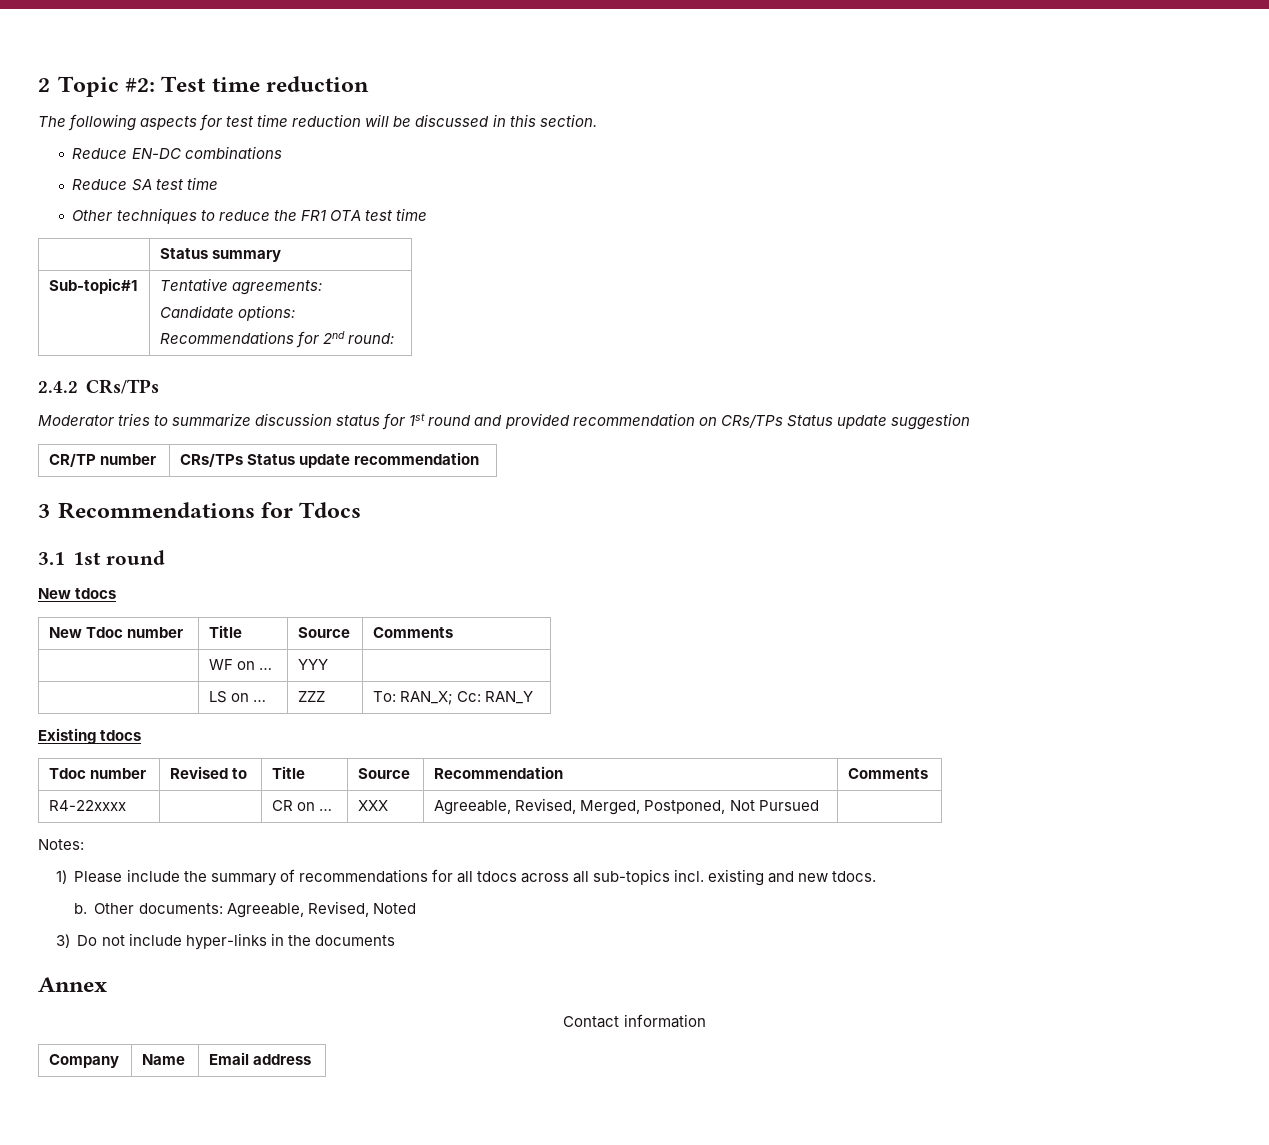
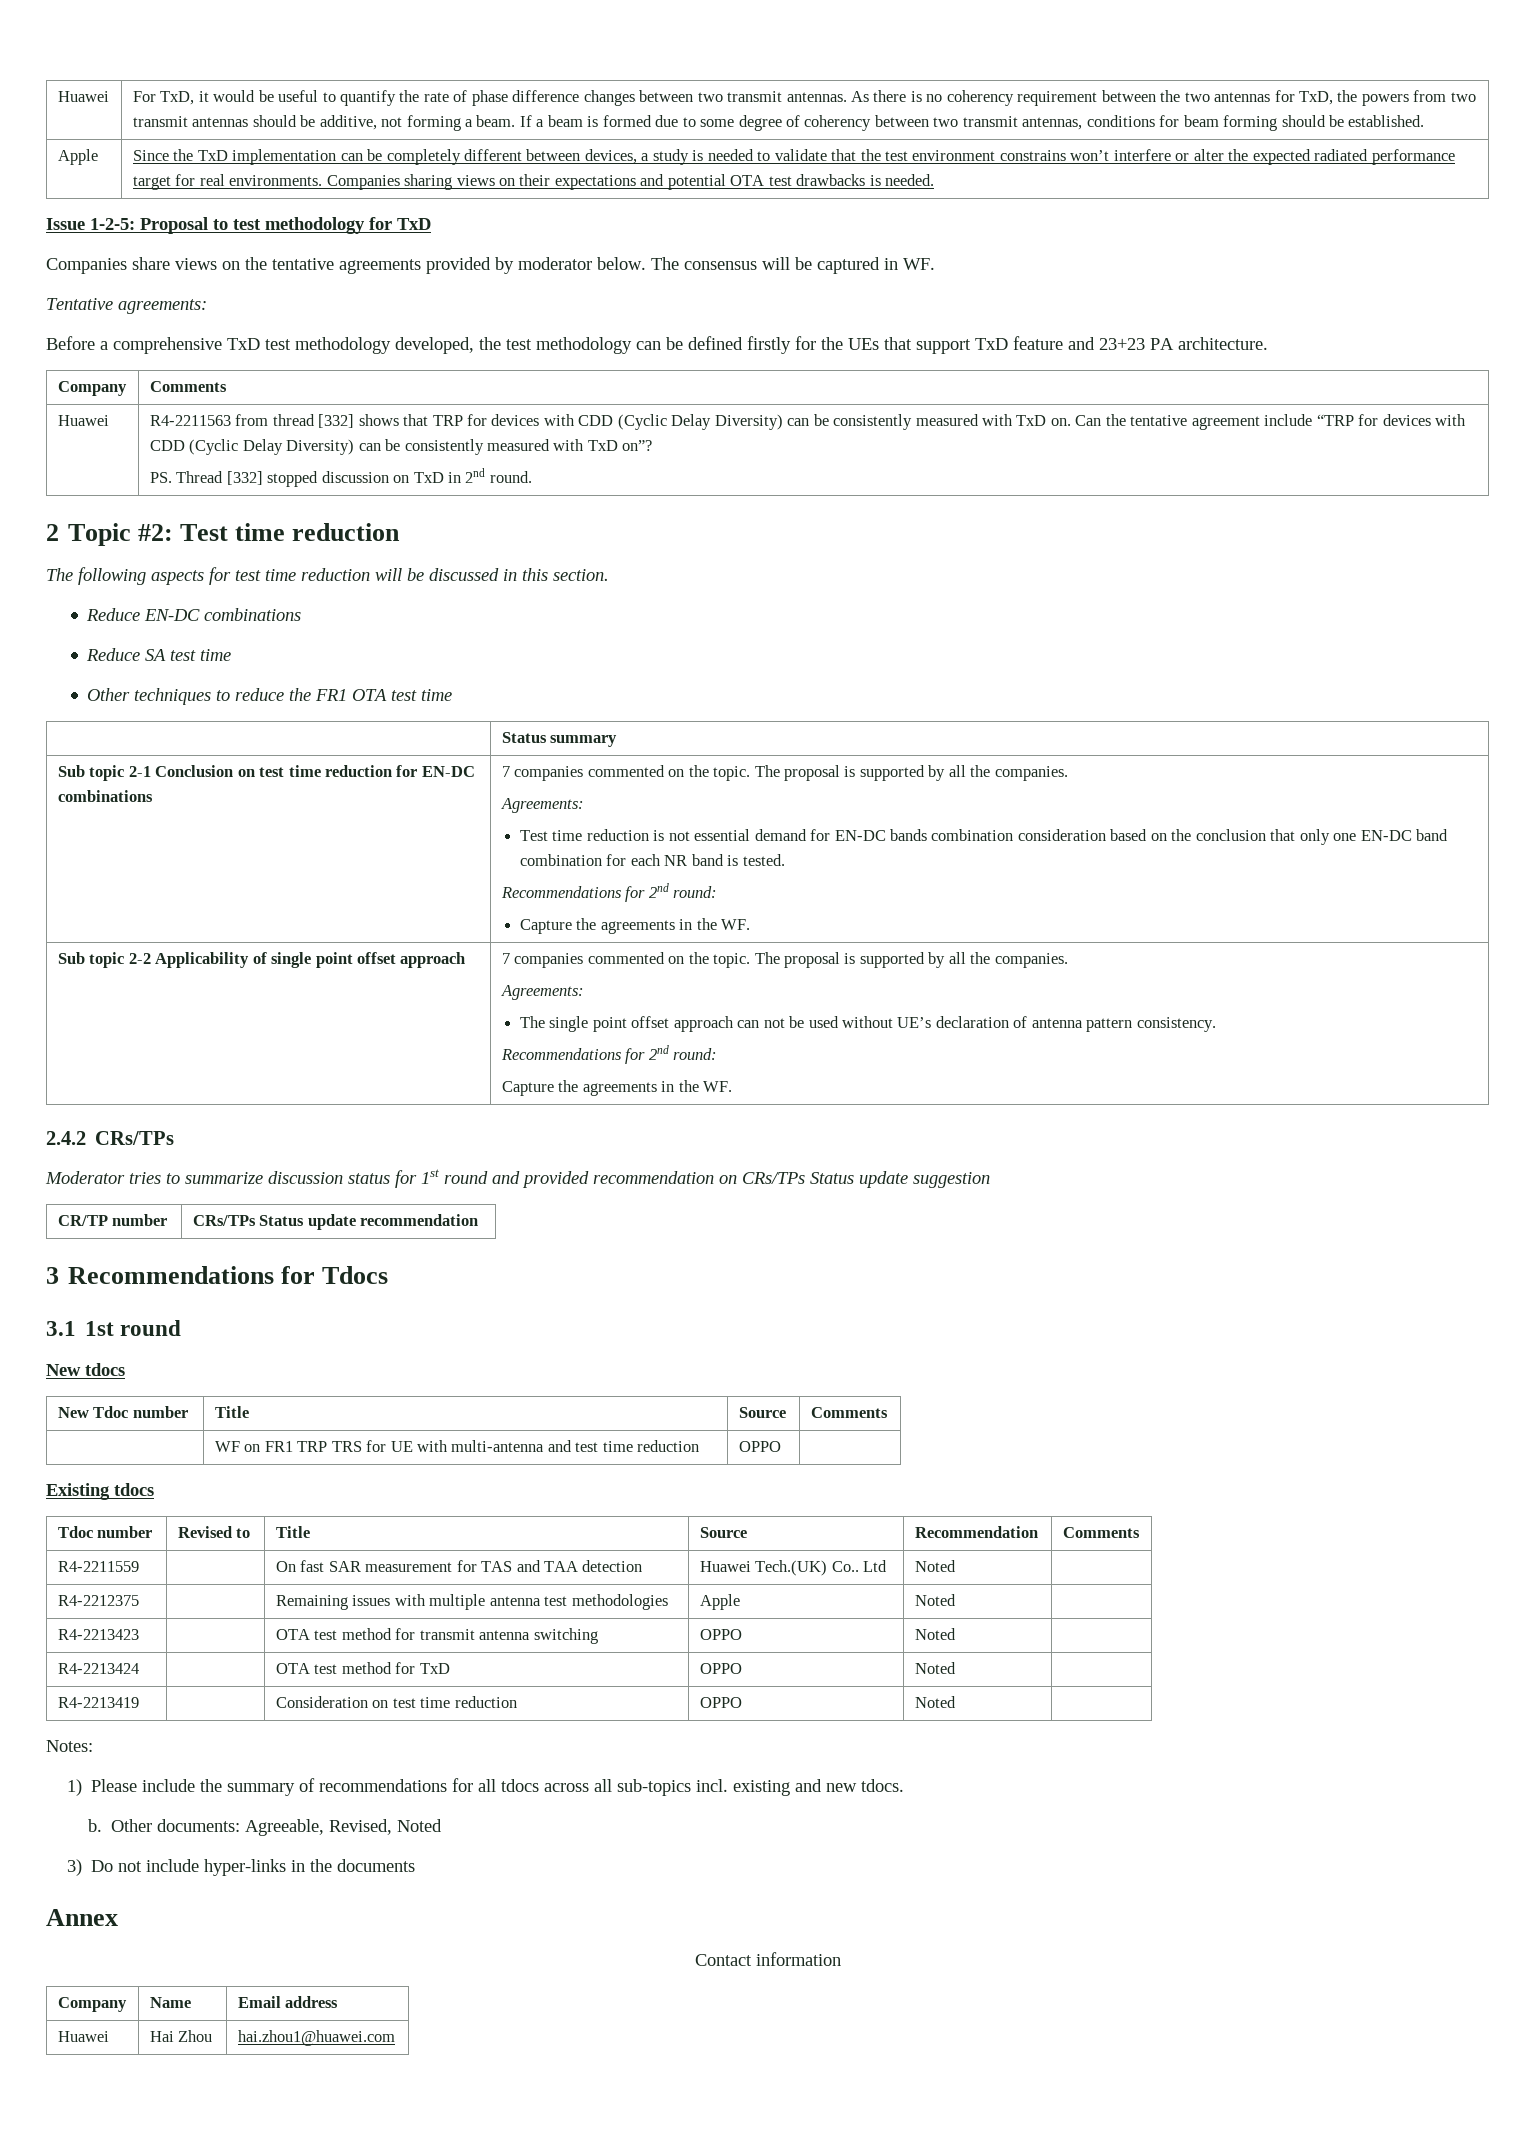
(38, 85) none -> [57,91,109,102] [132,90,1476,106] [132,115,1425,131] [57,149,98,165] [132,149,1455,165] [132,174,935,190] [46,217,431,234] [46,257,935,274] [46,298,207,314] [46,336,1268,354] [57,381,127,396] [149,381,227,392] [57,415,109,426] [149,414,1466,430] [149,439,653,455] [149,468,532,487] Huawei | For TxD, it would be useful to quantify the rate of phase difference changes between two transmit antennas. As there is no coherency requirement between the two antennas for TxD, the powers from two transmit antennas should be additive, not forming a beam. If a beam is formed due to some degree of coherency between two transmit antennas, conditions for beam forming should be established. // Apple | Since the TxD implementation can be completely different between devices, a study is needed to validate that the test environment constrains won’t interfere or alter the expected radiated performance target for real environments. Companies sharing views on their expectations and potential OTA test drawbacks is needed. // Issue 1-2-5: Proposal to test methodology for TxD // Companies share views on the tentative agreements provided by moderator below. The consensus will be captured in WF. // Tentative agreements: // Before a comprehensive TxD test methodology developed, the test methodology can be defined firstly for the UEs that support TxD feature and 23+23 PA architecture. // Company | Comments // Huawei | R4-2211563 from thread [332] shows that TRP for devices with CDD (Cyclic Delay Diversity) can be consistently measured with TxD on. Can the tentative agreement include “TRP for devices with CDD (Cyclic Delay Diversity) can be consistently measured with TxD on”? // PS. Thread [332] stopped discussion on TxD in 2nd round. //
[49,278,138,294] [160,278,323,295] [160,305,296,321] [160,331,395,348] Sub-topic#1 | Tentative agreements: // Candidate options: // Recommendations for 2nd round: -> [57,765,475,781] [57,790,153,802] [501,765,1068,781] [500,798,584,813] [519,829,1449,845] [519,854,785,866] [500,883,718,902] [519,918,751,934] [57,952,466,968] [501,952,1068,968] [500,985,584,1000] [519,1016,1216,1032] [500,1045,718,1064] [501,1080,733,1096] Sub topic 2-1 Conclusion on test time reduction for EN-DC combinations | 7 companies commented on the topic. The proposal is supported by all the companies. // Agreements: // Test time reduction is not essential demand for EN-DC bands combination consideration based on the conclusion that only one EN-DC band combination for each NR band is tested. // Recommendations for 2nd round: // Capture the agreements in the WF. // Sub topic 2-2 Applicability of single point offset approach | 7 companies commented on the topic. The proposal is supported by all the companies. // Agreements: // The single point offset approach can not be used without UE’s declaration of antenna pattern consistency. // Recommendations for 2nd round: // Capture the agreements in the WF.
[259,668,273,670] [298,659,329,670] [209,691,267,703] [298,691,326,702] [373,691,534,705] … | YYY | // | LS on … | ZZZ | To: RAN_X; Cc: RAN_Y -> [264,1440,700,1452] [738,1441,781,1452] FR1 TRP TRS for UE with multi-antenna and test time reduction | OPPO |
[49,800,127,811] [272,800,333,811] [358,800,389,811] [434,798,819,815] R4-22xxxx | | CR on … | XXX | Agreeable, Revised, Merged, Postponed, Not Pursued -> [57,1561,139,1572] [275,1560,643,1572] [699,1560,888,1576] [914,1560,956,1572] [57,1595,139,1606] [275,1594,668,1610] [699,1594,740,1610] [914,1594,956,1606] [57,1629,139,1640] [275,1628,598,1644] [699,1629,742,1640] [914,1628,956,1640] [57,1663,139,1674] [275,1662,450,1674] [699,1663,742,1674] [914,1662,956,1674] [57,1697,139,1708] [275,1696,517,1708] [699,1697,742,1708] [914,1696,956,1708] R4-2211559 | | On fast SAR measurement for TAS and TAA detection | Huawei Tech.(UK) Co.. Ltd | Noted | // R4-2212375 | | Remaining issues with multiple antenna test methodologies | Apple | Noted | // R4-2213423 | | OTA test method for transmit antenna switching | OPPO | Noted | // R4-2213424 | | OTA test method for TxD | OPPO | Noted | // R4-2213419 | | Consideration on test time reduction | OPPO | Noted
(312, 1059) none -> [57,2031,109,2042] [149,2030,213,2042] [237,2030,395,2046] // Huawei | Hai Zhou | hai.zhou1@huawei.com

